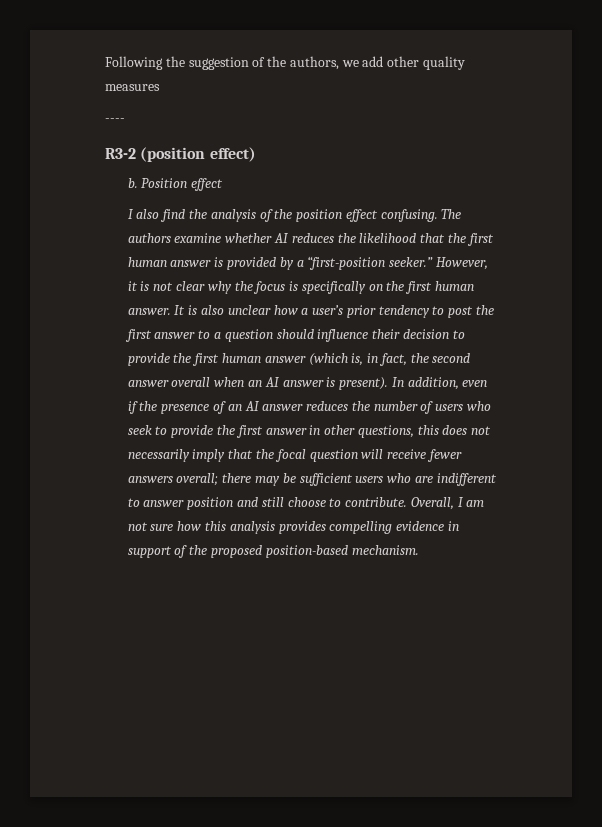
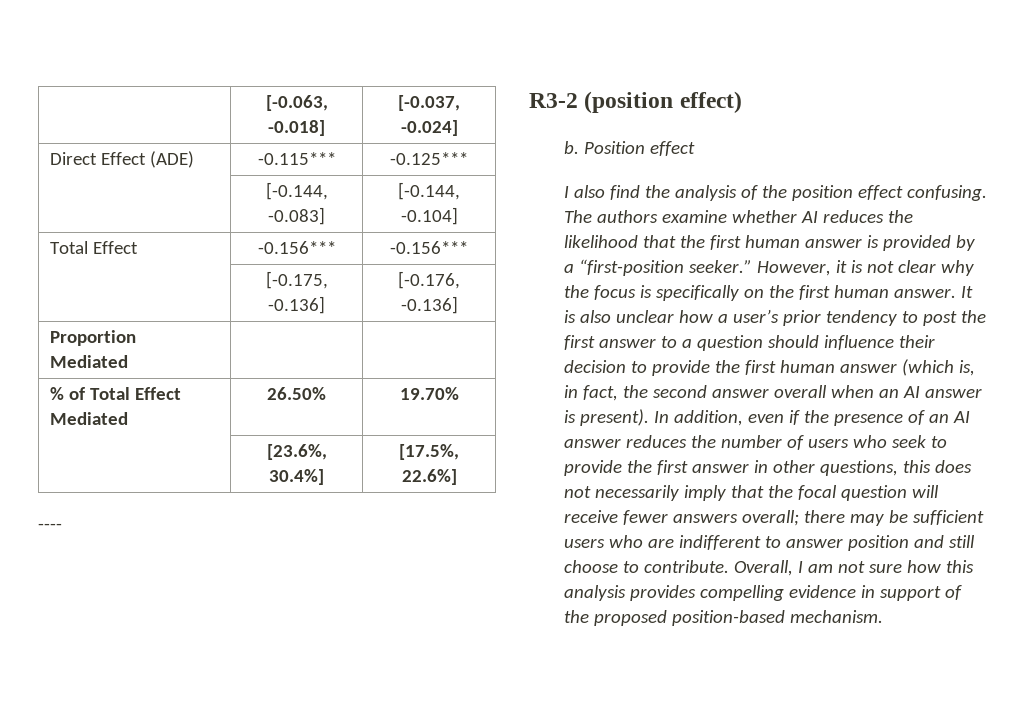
[105,56,466,70] [105,84,160,91] Following the suggestion of the authors, we add other quality measures -> [265,95,328,111] [268,120,325,136] [398,95,460,111] [400,120,458,136] [50,151,195,168] [257,152,336,165] [390,152,468,165] [265,182,328,200] [268,207,325,225] [398,182,460,200] [400,207,458,225] [50,241,139,254] [257,241,336,254] [390,241,468,254] [265,271,328,289] [268,296,325,314] [398,271,460,289] [400,296,458,314] [50,330,137,346] [50,355,129,368] [50,387,182,400] [50,412,129,425] [267,387,326,400] [399,387,459,400] [266,444,327,460] [269,469,324,485] [399,444,459,460] [401,469,457,485] | [-0.063, -0.018] | [-0.037, -0.024] // Direct Effect (ADE) | -0.115*** | -0.125*** // | [-0.144, -0.083] | [-0.144, -0.104] // Total Effect | -0.156*** | -0.156*** // | [-0.175, -0.136] | [-0.176, -0.136] // Proportion Mediated | | // % of Total Effect Mediated | 26.50% | 19.70% // | [23.6%, 30.4%] | [17.5%, 22.6%]

